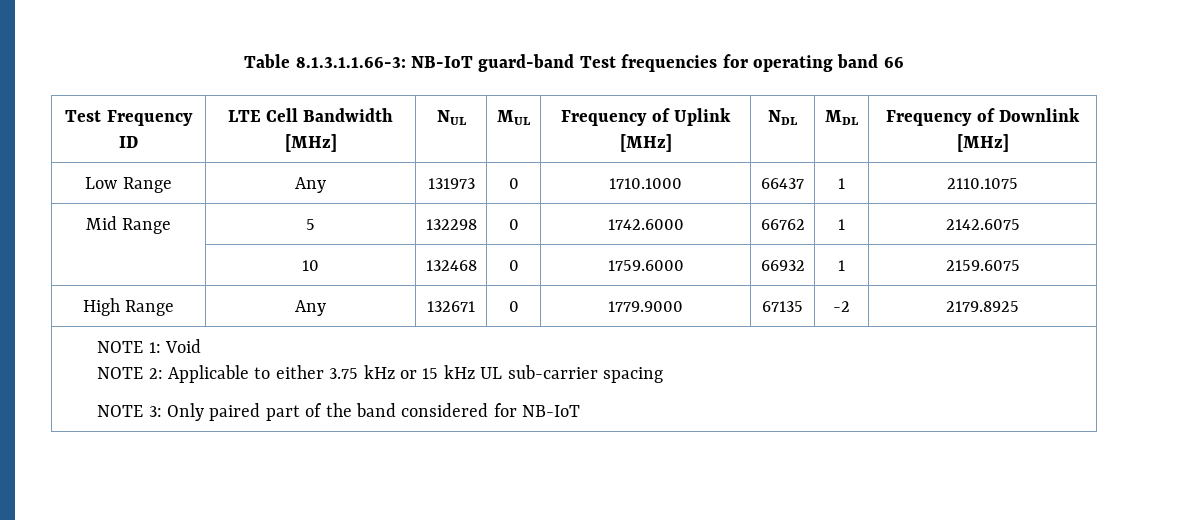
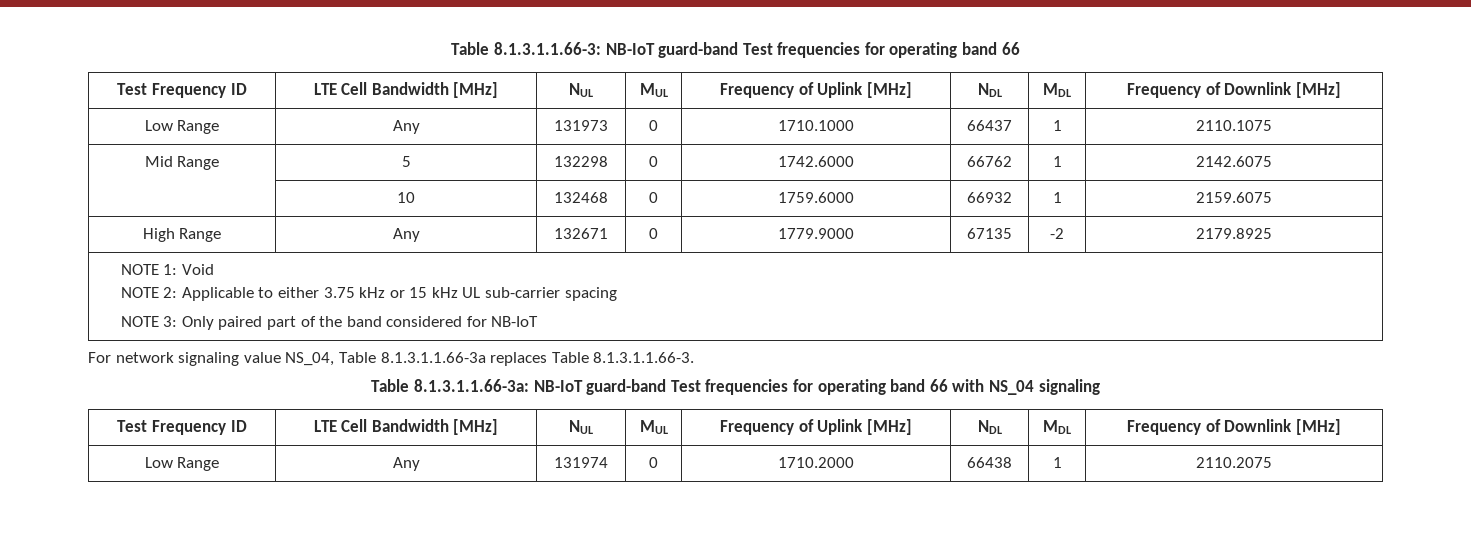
(581, 411) none -> [88,352,695,366] [371,379,1100,395] [117,420,247,435] [313,419,499,435] [569,420,593,434] [639,420,668,434] [720,419,912,435] [977,420,1002,434] [1043,420,1071,434] [1127,419,1341,435] [144,457,220,471] [392,457,420,471] [554,457,608,468] [649,457,658,468] [778,457,854,468] [967,457,1012,468] [1052,457,1062,468] [1196,457,1272,468] // For network signaling value NS_04, Table 8.1.3.1.1.66-3a replaces Table 8.1.3.1.1.66-3. // Table 8.1.3.1.1.66-3a: NB-IoT guard-band Test frequencies for operating band 66 with NS_04 signaling // Test Frequency ID | LTE Cell Bandwidth [MHz] | NUL | MUL | Frequency of Uplink [MHz] | NDL | MDL | Frequency of Downlink [MHz] // Low Range | Any | 131974 | 0 | 1710.2000 | 66438 | 1 | 2110.2075

